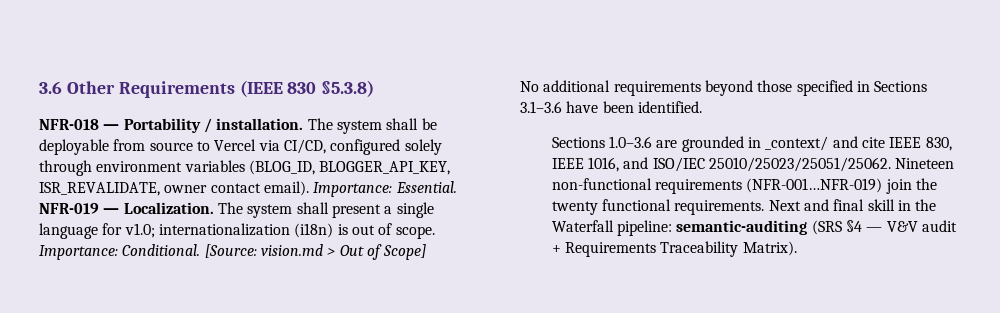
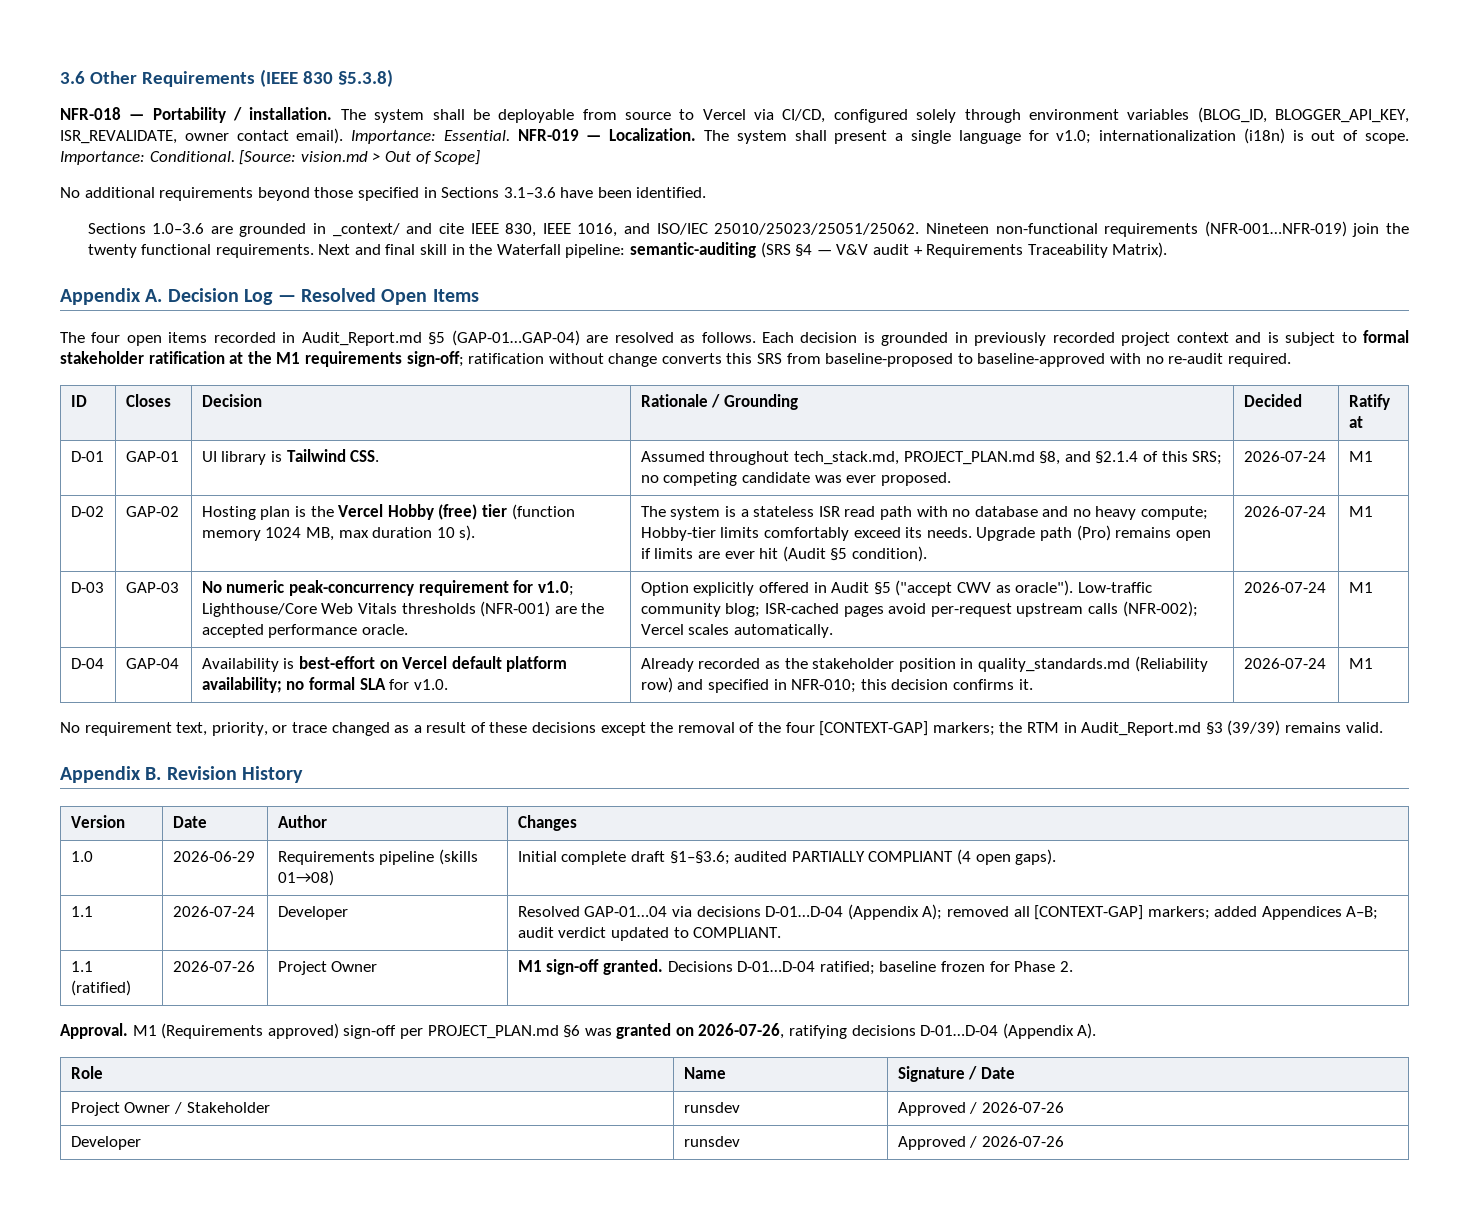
(797, 248) none -> [60,288,479,305] [60,330,1410,346] [60,351,1291,367] [70,395,87,407] [125,394,171,407] [201,394,262,407] [640,394,798,410] [1243,394,1302,407] [1348,394,1390,410] [1348,416,1363,428] [70,451,104,462] [125,451,179,462] [201,449,380,465] [640,451,1223,465] [640,472,951,486] [1243,451,1326,462] [1348,451,1373,462] [70,506,104,517] [125,506,179,517] [201,504,575,520] [201,525,476,541] [640,506,1209,520] [640,525,1211,541] [640,546,927,562] [1243,506,1326,517] [1348,506,1373,517] [70,582,104,593] [125,582,179,593] [201,580,574,596] [201,601,605,617] [201,624,408,638] [640,580,1152,596] [640,601,1198,617] [640,624,833,638] [1243,582,1326,593] [1348,582,1373,593] [70,658,104,669] [125,658,179,669] [201,656,568,672] [201,677,448,693] [640,656,1208,672] [640,677,1033,693] [1243,658,1326,669] [1348,658,1373,669] [60,720,1383,736] [60,766,304,783] [70,815,125,828] [172,816,207,828] [277,815,327,828] [517,815,577,831] [70,851,93,862] [172,851,255,862] [277,849,478,865] [277,870,334,886] [517,849,1057,865] [70,906,93,917] [172,906,255,917] [277,906,348,920] [517,904,1379,920] [517,927,782,941] [70,961,93,972] [70,980,131,996] [172,961,255,972] [277,961,378,975] [517,959,1073,975] [60,1023,1097,1039] [70,1066,103,1079] [683,1067,726,1079] [897,1066,1015,1082] [70,1102,270,1116] [683,1102,740,1113] [897,1102,1064,1116] [70,1136,141,1150] [683,1136,740,1147] [897,1136,1064,1150] // Appendix A. Decision Log — Resolved Open Items // The four open items recorded in Audit_Report.md §5 (GAP-01…GAP-04) are resolved as follows. Each decision is grounded in previously recorded project context and is subject to formal stakeholder ratification at the M1 requirements sign-off; ratification without change converts this SRS from baseline-proposed to baseline-approved with no re-audit required. // ID | Closes | Decision | Rationale / Grounding | Decided | Ratify at // D-01 | GAP-01 | UI library is Tailwind CSS. | Assumed throughout tech_stack.md, PROJECT_PLAN.md §8, and §2.1.4 of this SRS; no competing candidate was ever proposed. | 2026-07-24 | M1 // D-02 | GAP-02 | Hosting plan is the Vercel Hobby (free) tier (function memory 1024 MB, max duration 10 s). | The system is a stateless ISR read path with no database and no heavy compute; Hobby-tier limits comfortably exceed its needs. Upgrade path (Pro) remains open if limits are ever hit (Audit §5 condition). | 2026-07-24 | M1 // D-03 | GAP-03 | No numeric peak-concurrency requirement for v1.0; Lighthouse/Core Web Vitals thresholds (NFR-001) are the accepted performance oracle. | Option explicitly offered in Audit §5 ("accept CWV as oracle"). Low-traffic community blog; ISR-cached pages avoid per-request upstream calls (NFR-002); Vercel scales automatically. | 2026-07-24 | M1 // D-04 | GAP-04 | Availability is best-effort on Vercel default platform availability; no formal SLA for v1.0. | Already recorded as the stakeholder position in quality_standards.md (Reliability row) and specified in NFR-010; this decision confirms it. | 2026-07-24 | M1 // No requirement text, priority, or trace changed as a result of these decisions except the removal of the four [CONTEXT-GAP] markers; the RTM in Audit_Report.md §3 (39/39) remains valid. // Appendix B. Revision History // Version | Date | Author | Changes // 1.0 | 2026-06-29 | Requirements pipeline (skills 01→08) | Initial complete draft §1–§3.6; audited PARTIALLY COMPLIANT (4 open gaps). // 1.1 | 2026-07-24 | Developer | Resolved GAP-01…04 via decisions D-01…D-04 (Appendix A); removed all [CONTEXT-GAP] markers; added Appendices A–B; audit verdict updated to COMPLIANT. // 1.1 (ratified) | 2026-07-26 | Project Owner | M1 sign-off granted. Decisions D-01…D-04 ratified; baseline frozen for Phase 2. // Approval. M1 (Requirements approved) sign-off per PROJECT_PLAN.md §6 was granted on 2026-07-26, ratifying decisions D-01…D-04 (Appendix A). // Role | Name | Signature / Date // Project Owner / Stakeholder | runsdev | Approved / 2026-07-26 // Developer | runsdev | Approved / 2026-07-26

